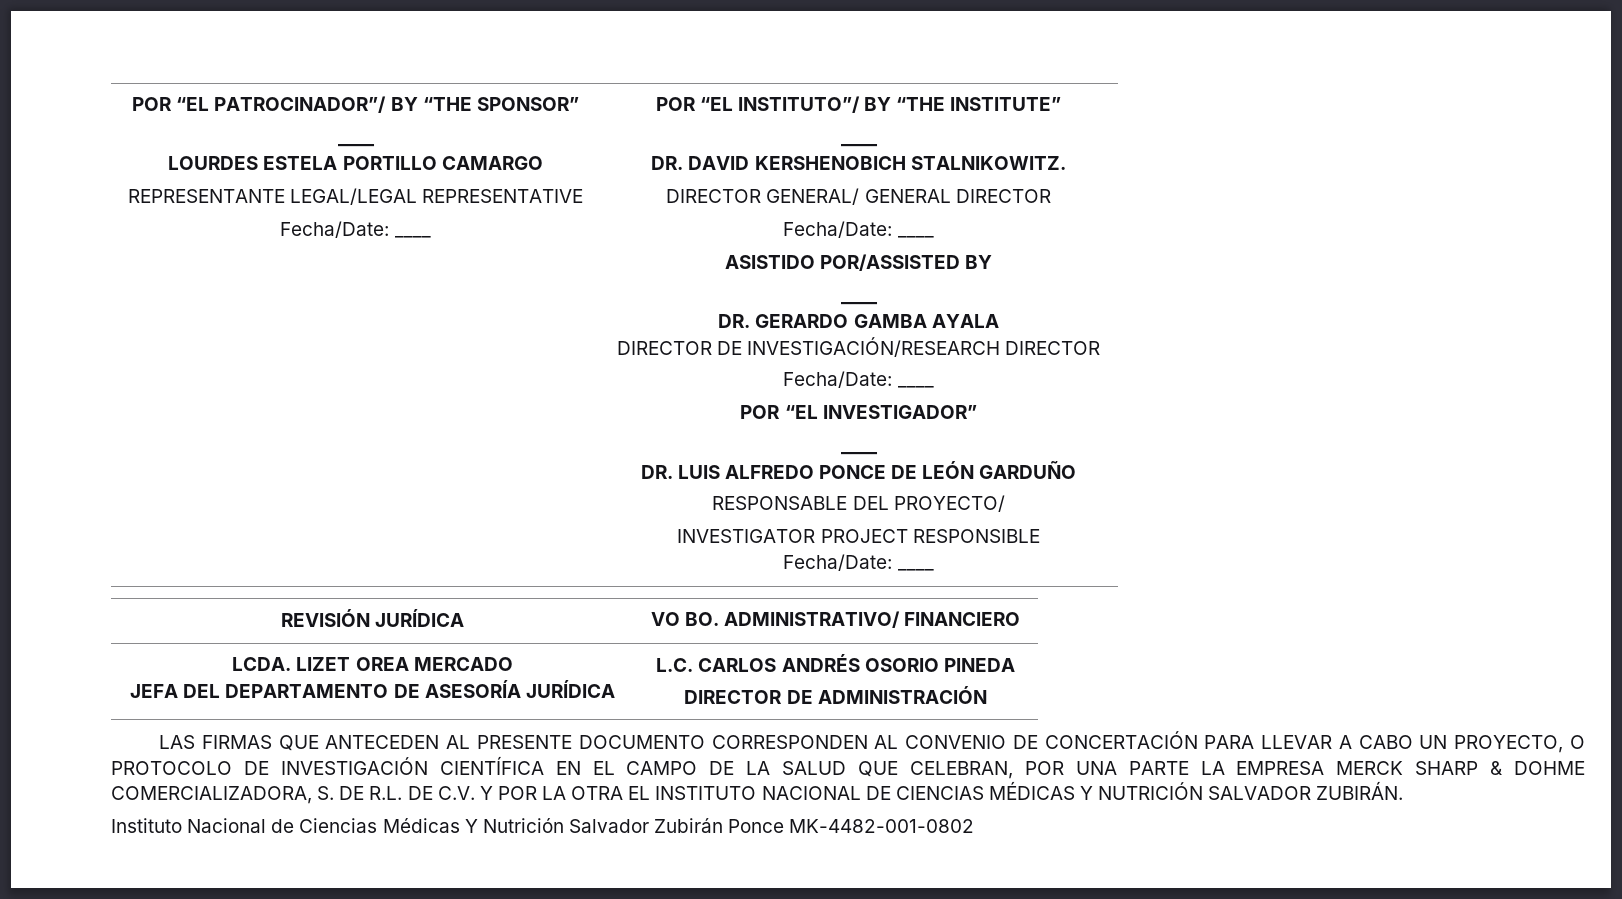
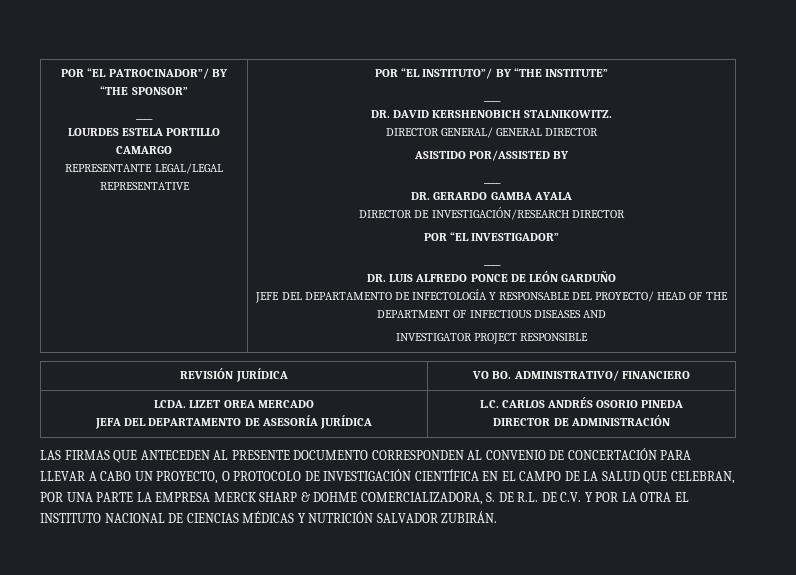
[280,221,431,238] // Fecha/Date: ____ -> (190, 186) none
[783,221,934,238] // Fecha/Date: ____ -> (599, 132) none
[783,371,934,388] // Fecha/Date: ____ -> (625, 214) none
[712,495,1005,512] RESPONSABLE DEL PROYECTO/ -> [255,289,728,303] [377,310,606,318] JEFE DEL DEPARTAMENTO DE INFECTOLOGÍA Y RESPONSABLE DEL PROYECTO/ HEAD OF THE DEPARTMENT OF INFECTIOUS DISEASES AND
[783,554,934,571] // Fecha/Date: ____ -> (589, 337) none
[111,818,975,833] // Instituto Nacional de Ciencias Médicas Y Nutrición Salvador Zubirán Ponce MK-4482-001-0802 -> (498, 517) none

